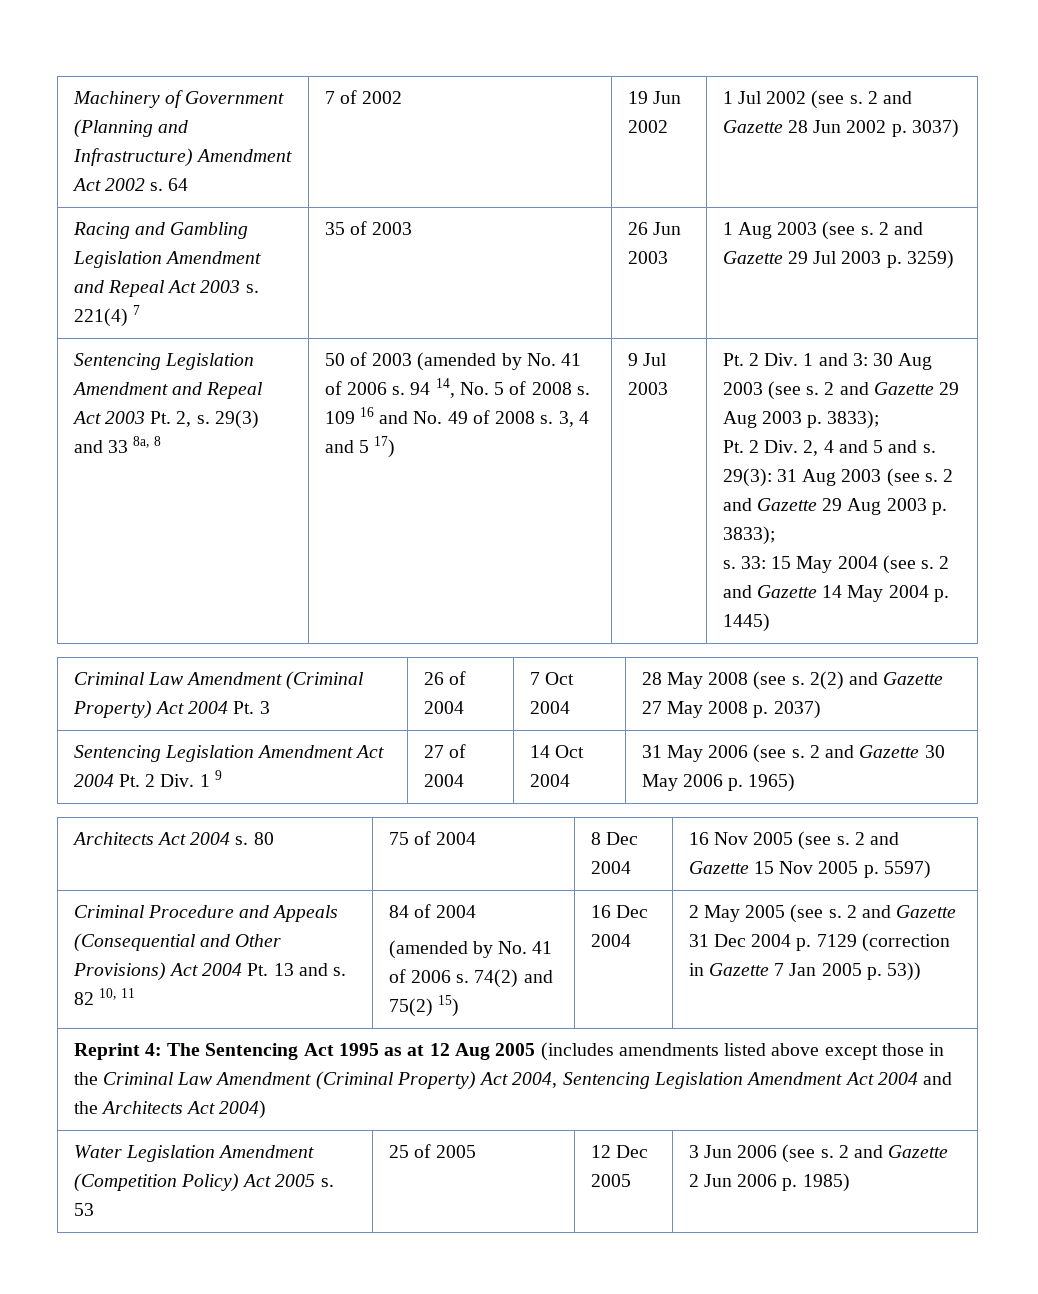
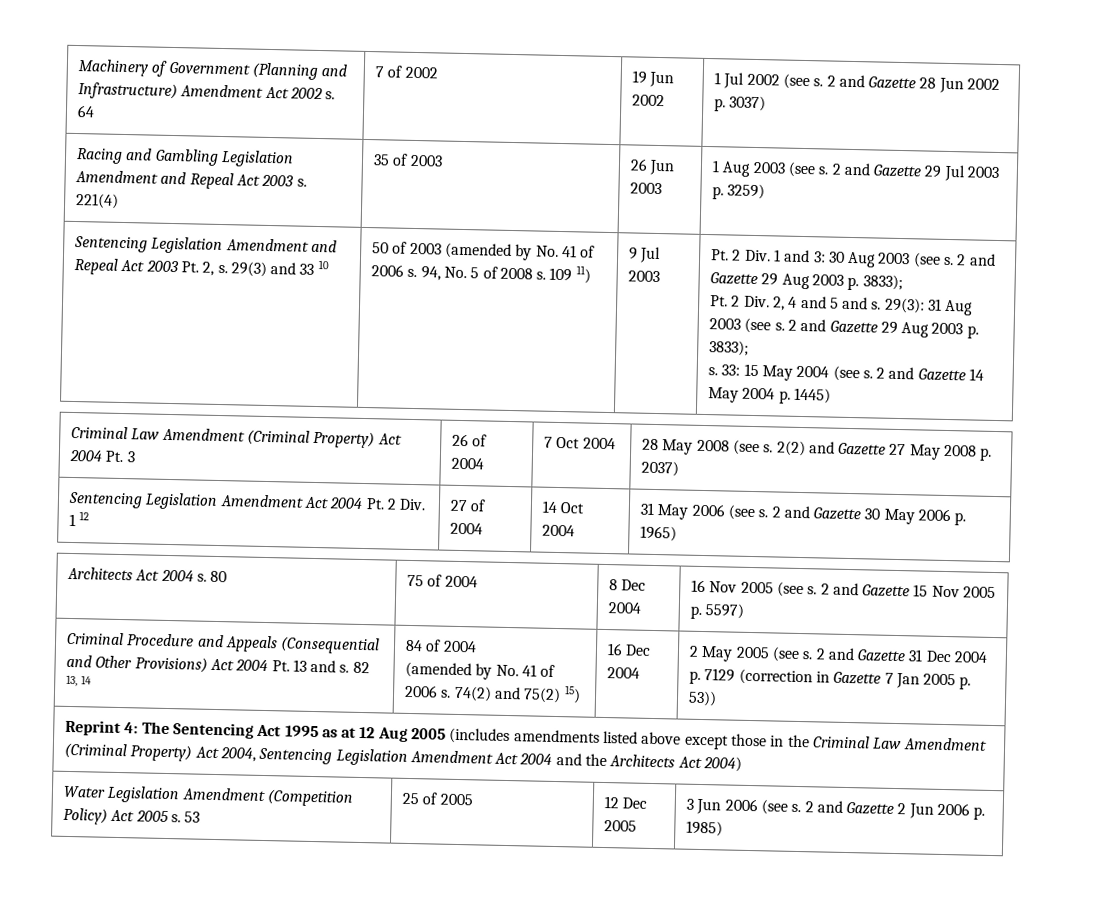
[132,305,140,315] 7 -> (119, 200) none
[133,436,162,448] 8a, 8 -> [317,260,329,270] 10
[410,378,455,398] 94 14, -> [420,266,441,281] 94,
[359,407,589,427] [324,436,396,458] 16 and No. 49 of 2008 s. 3, 4 and 5 17) -> [575,265,591,284] 11)
[214,770,222,780] 9 -> [79,511,90,521] 12
[98,988,136,1000] 10, 11 -> [65,674,93,687] 13, 14

